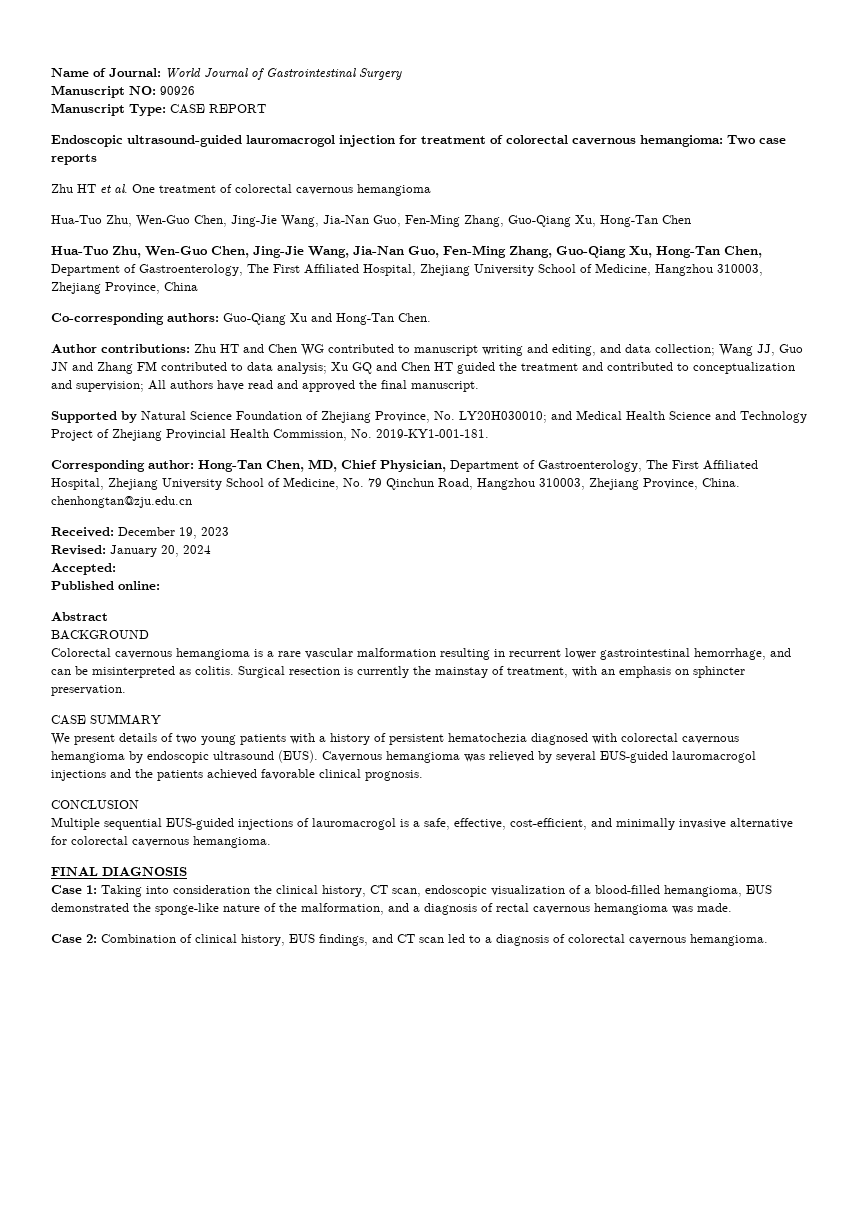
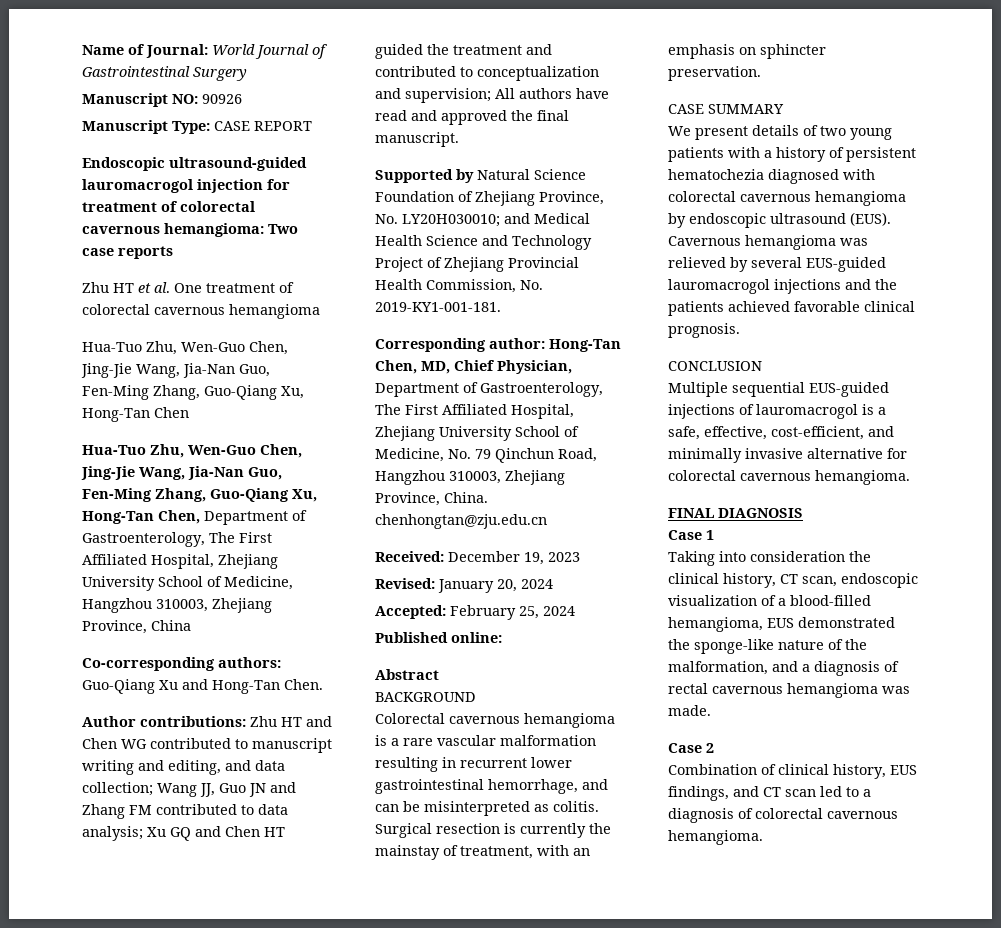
(116, 569) none -> [450,605,575,620] February 25, 2024
[86,885,97,894] 1: -> [706,530,714,540] 1 //
[86,934,97,943] 2: -> [706,743,714,753] 2 //

